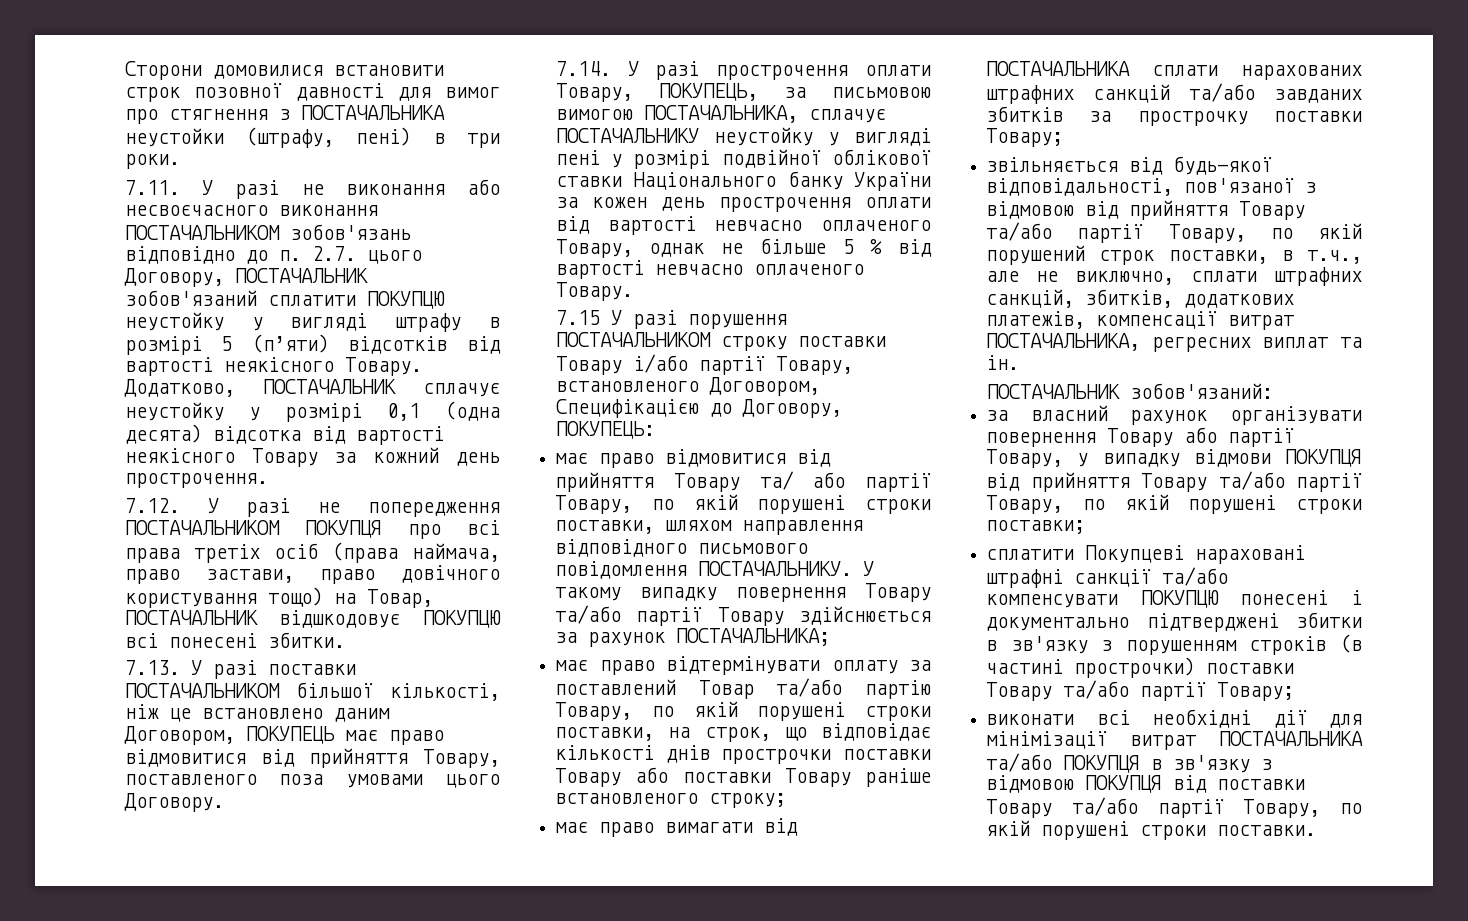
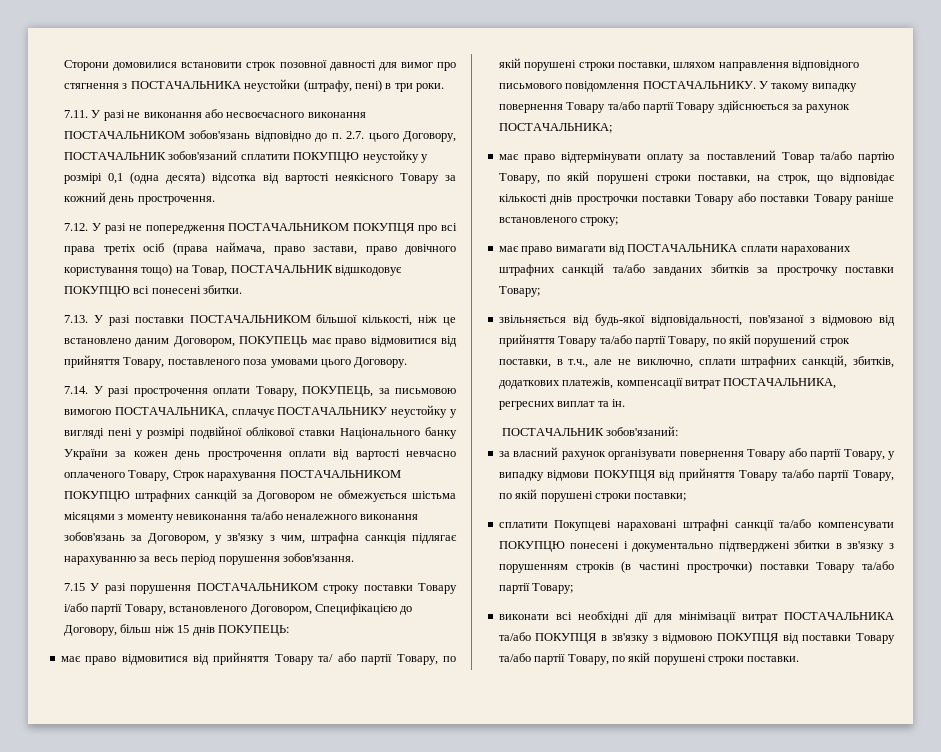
[290,313,501,332] [124,334,501,355] [124,357,422,376] [123,379,501,397] [124,402,260,421] вигляді штрафу в розмірі 5 (п’яти) відсотків від вартості неякісного Товару. Додатково, ПОСТАЧАЛЬНИК сплачує неустойку у -> (428, 158) none
[649,238,932,257] [555,260,864,279] [555,282,633,301] однак не більше 5 % від вартості невчасно оплаченого Товару. -> [172,470,401,481] [64,489,456,502] [64,511,419,523] [64,532,457,544] [64,553,354,565] Строк нарахування ПОСТАЧАЛЬНИКОМ ПОКУПЦЮ штрафних санкцій за Договором не обмежується шістьма місяцями з моменту невиконання та/або неналежного виконання зобов'язань за Договором, у зв'язку з чим, штрафна санкція підлягає нарахуванню за весь період порушення зобов'язання.
(842, 408) none -> [120,624,215,636] більш ніж 15 днів

